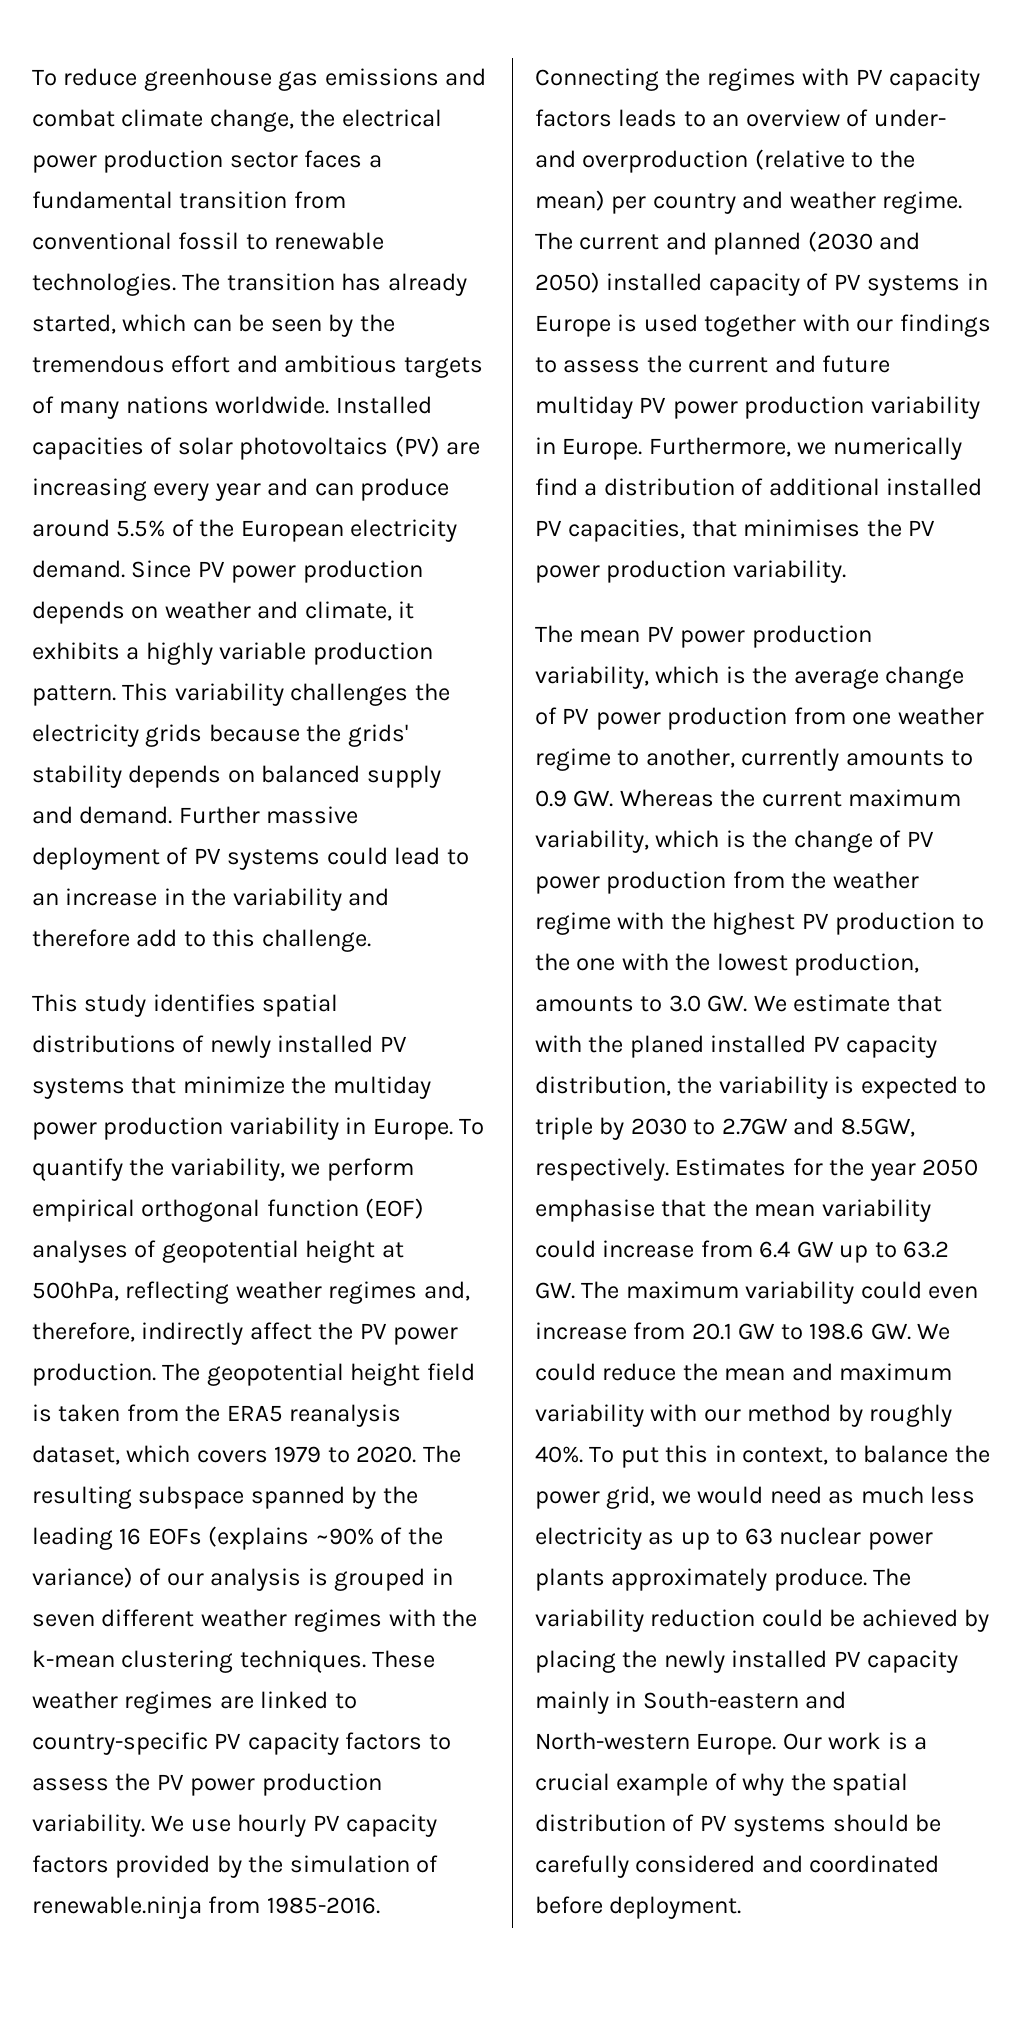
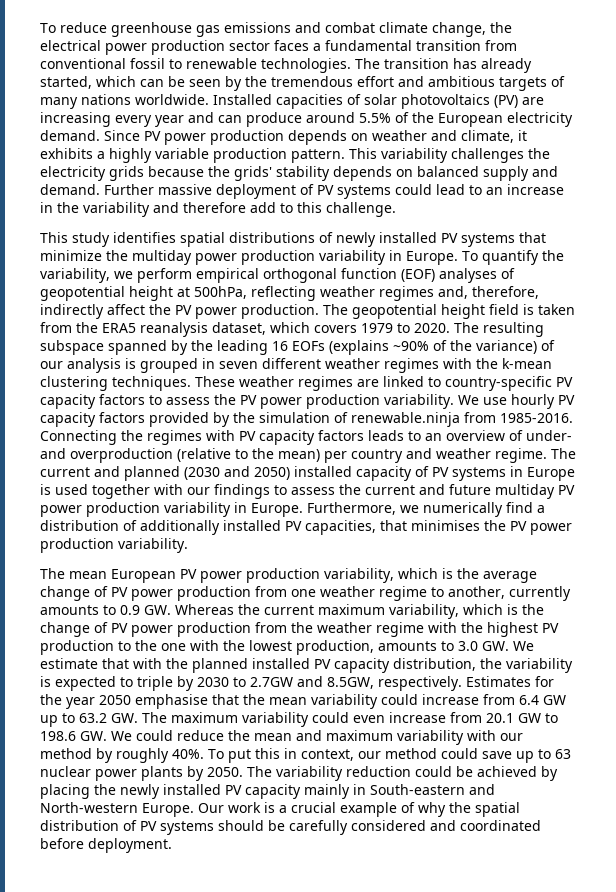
[768,478,880,496] additional -> [140,520,220,535] additionally
(641, 636) none -> [111,569,176,583] European
[629,1035,704,1058] planed -> [192,658,248,673] planned
[834,1445,990,1463] [535,1486,976,1509] [535,1527,675,1550] to balance the power grid, we would need as much less electricity as -> [358,748,512,759] our method could save
[611,1568,867,1591] approximately produce. -> [187,766,243,781] by 2050.

